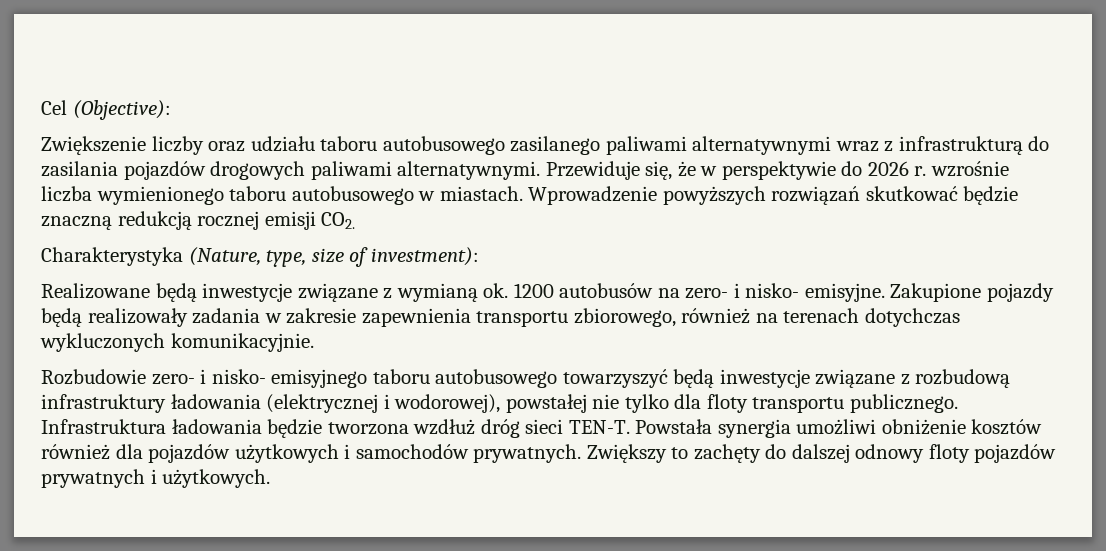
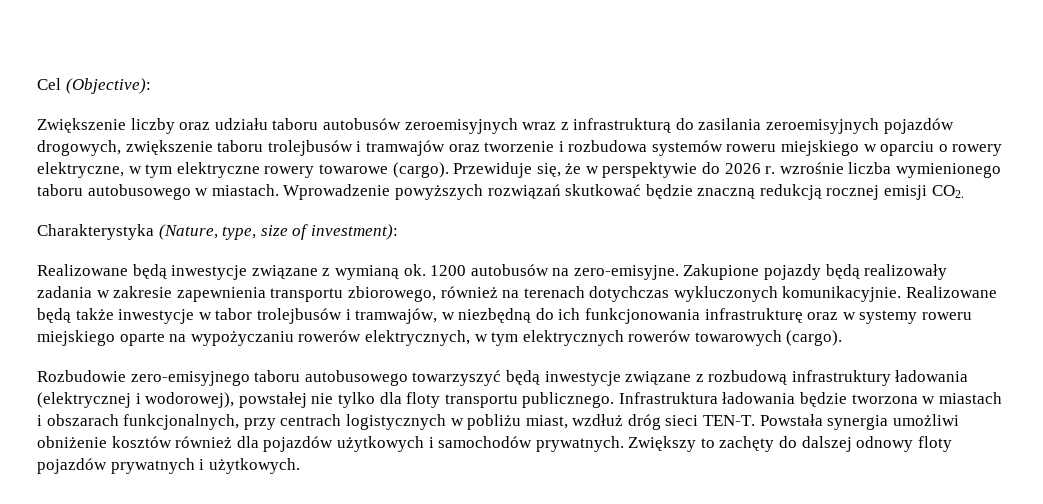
[382,136,832,155] autobusowego zasilanego paliwami alternatywnymi -> [322,118,518,134] autobusów zeroemisyjnych
[123,161,541,180] pojazdów drogowych paliwami alternatywnymi. -> [766,118,954,134] [37,140,1003,156] [37,162,449,178] zeroemisyjnych pojazdów drogowych, zwiększenie taboru trolejbusów i tramwajów oraz tworzenie i rozbudowa systemów roweru miejskiego w oparciu o rowery elektryczne, w tym elektryczne rowery towarowe (cargo).
[685,283,885,302] zero- i nisko- emisyjne. -> [573,265,679,280] zero-emisyjne.
[41,369,368,388] // Rozbudowie zero- i nisko- emisyjnego -> [906,286,998,298] [37,308,973,324] [37,330,843,346] [37,370,250,386] Realizowane będą także inwestycje w tabor trolejbusów i tramwajów, w niezbędną do ich funkcjonowania infrastrukturę oraz w systemy roweru miejskiego oparte na wypożyczaniu rowerów elektrycznych, w tym elektrycznych rowerów towarowych (cargo). // Rozbudowie zero-emisyjnego
(409, 428) none -> [922,392,1002,404] [37,414,568,430] w miastach i obszarach funkcjonalnych, przy centrach logistycznych w pobliżu miast,

